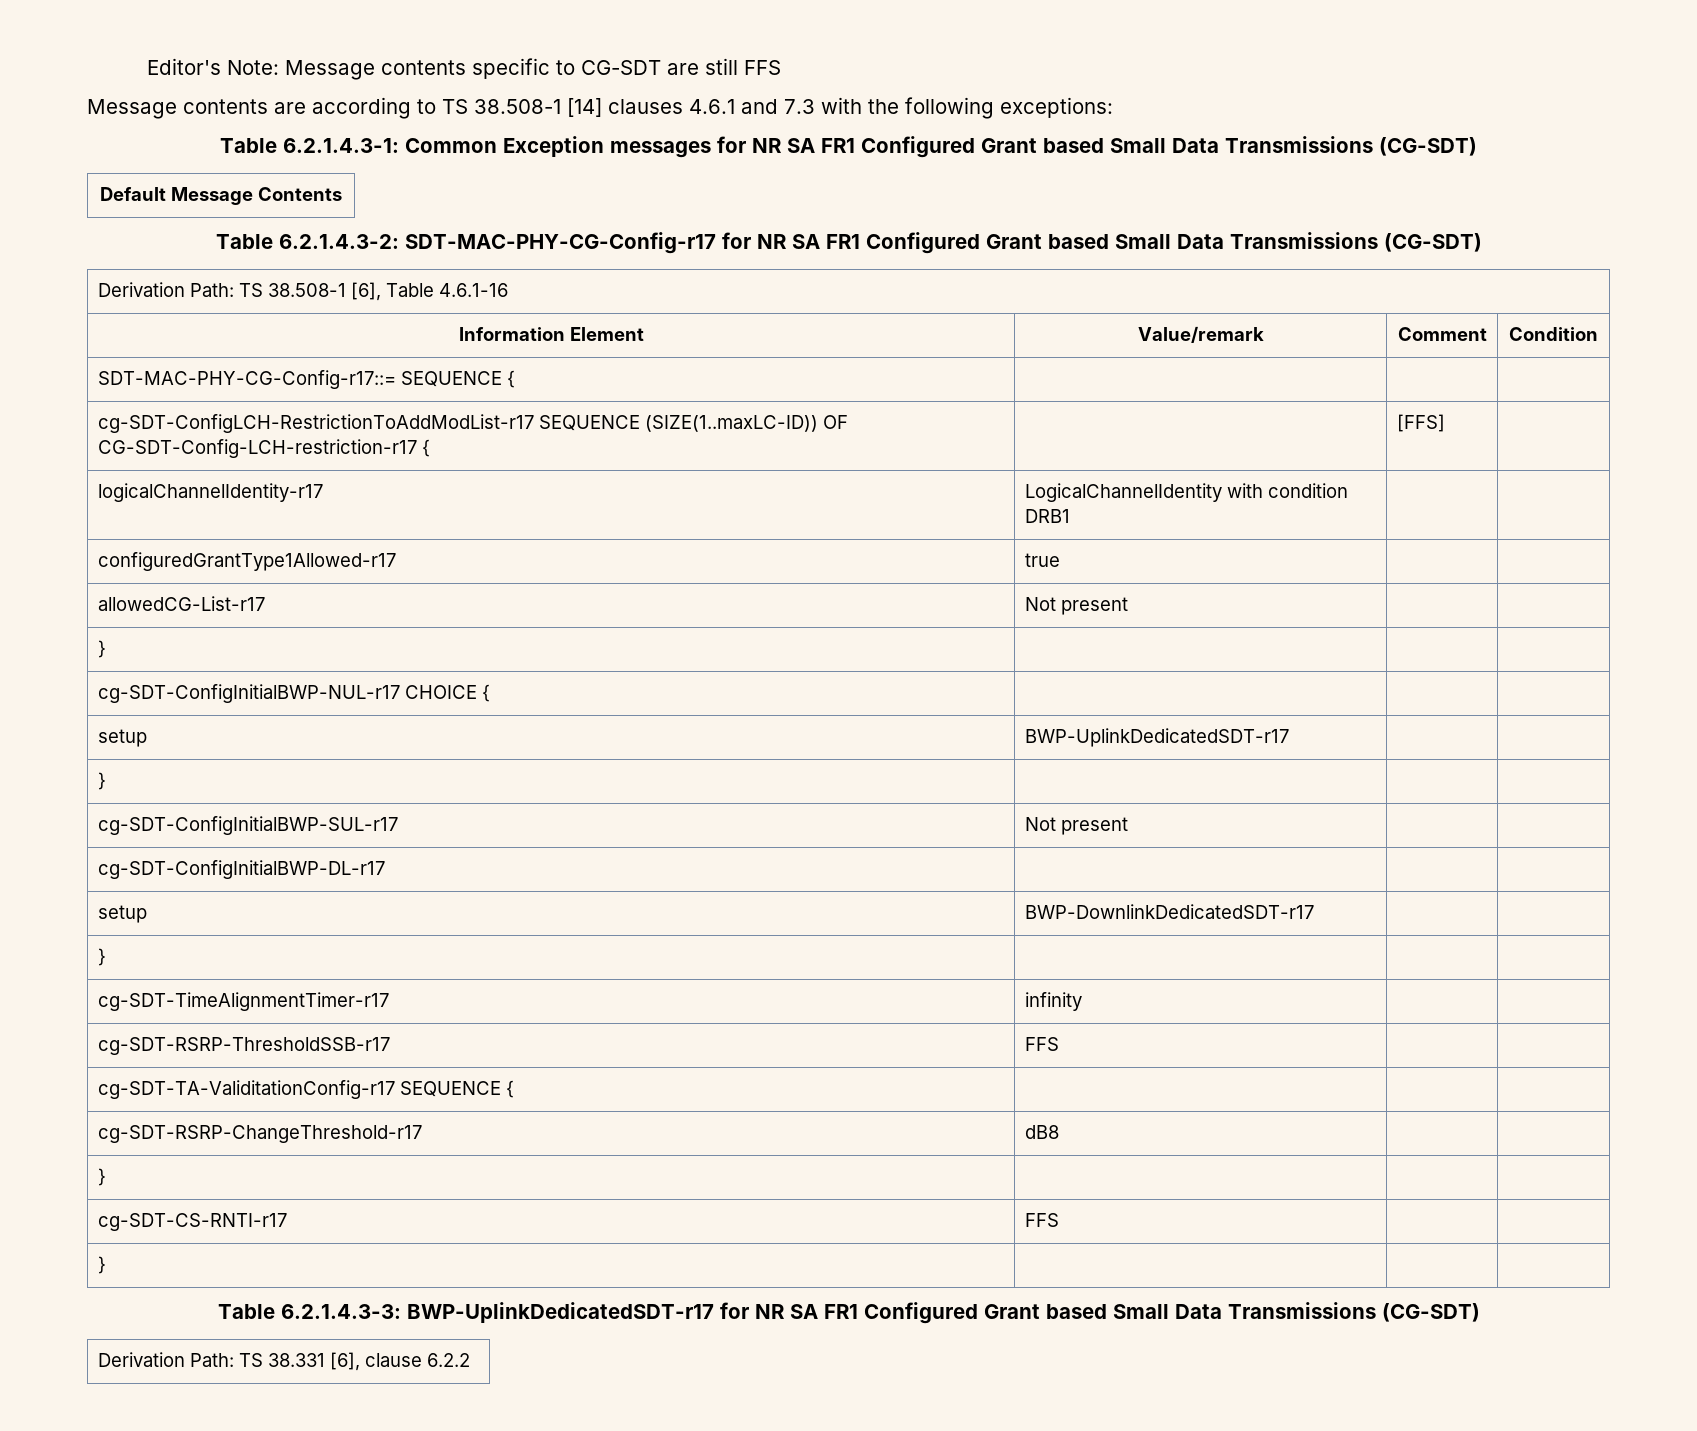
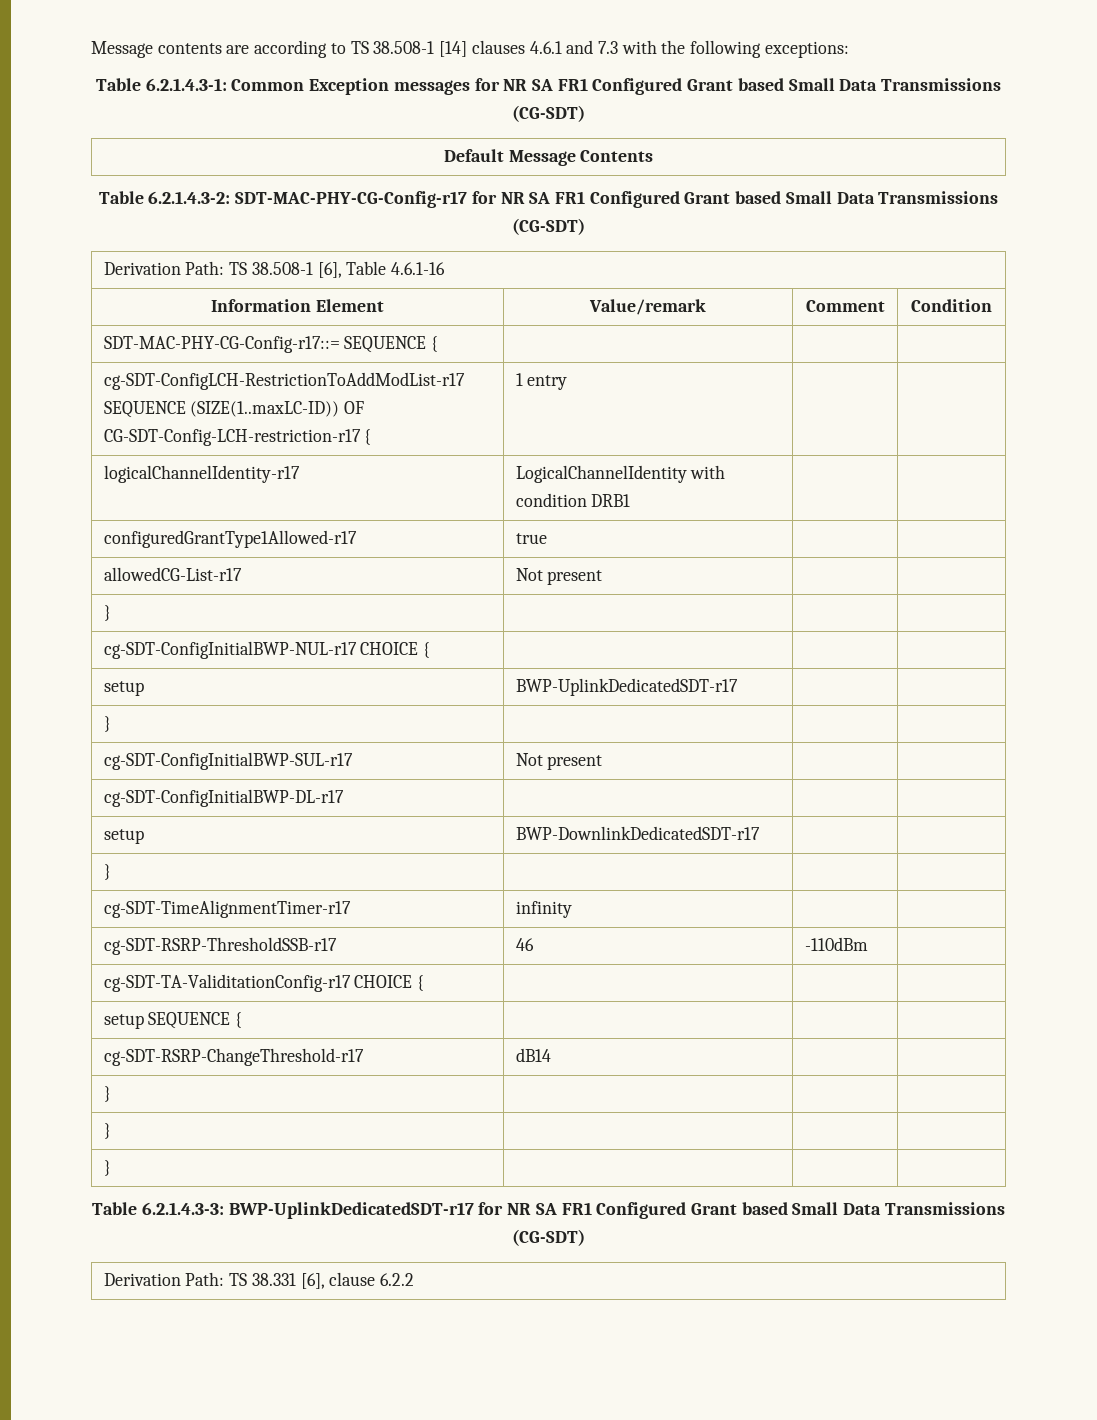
[147,58,782,80] Editor's Note: Message contents specific to CG-SDT are still FFS // -> (91, 49) none
[1396,414,1445,432] | [FFS] -> [515,373,568,390] 1 entry |
[1024,1037,1059,1051] [97,1080,395,1099] FFS | | // cg-SDT-TA-ValiditationConfig-r17 -> [515,938,534,951] [804,937,868,951] [103,974,425,992] [103,1014,144,1029] 46 | -110dBm | // cg-SDT-TA-ValiditationConfig-r17 CHOICE { | | | // setup
[1024,1125,1059,1139] [97,1168,106,1186] [97,1213,287,1231] [1024,1213,1059,1227] dB8 | | // } | | | // cg-SDT-CS-RNTI-r17 | FFS -> [515,1048,551,1062] [103,1086,111,1102] [103,1123,111,1139] dB14 | | // } | | | // } |

